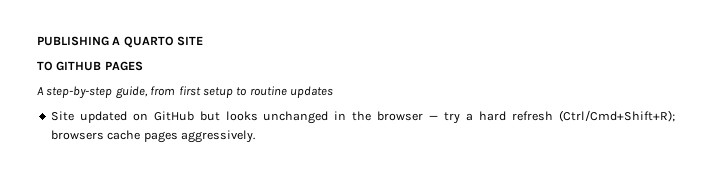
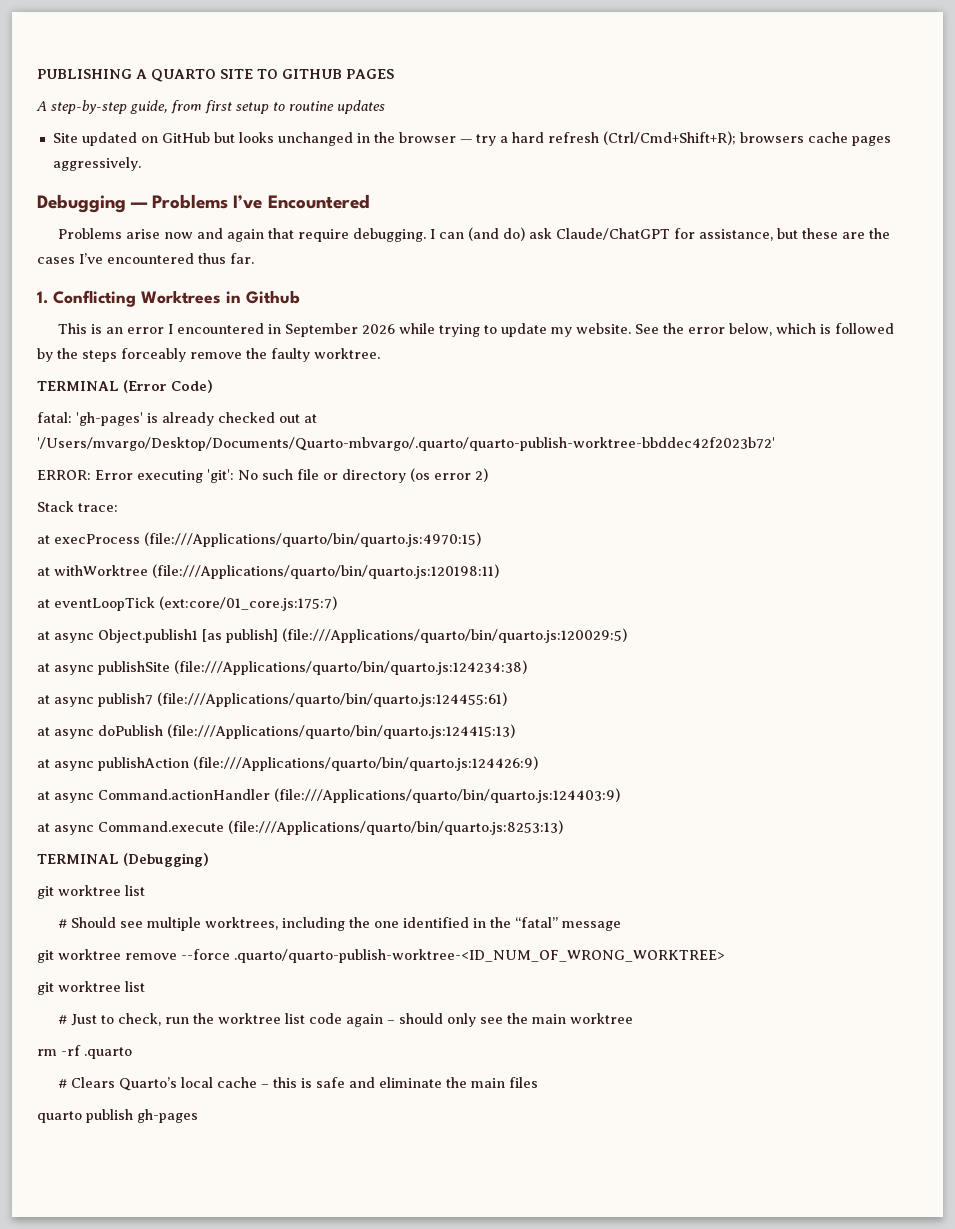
(204, 41) // -> (253, 74) none
(255, 136) none -> [37,194,370,213] [57,227,890,242] [37,253,254,264] [37,290,300,307] [57,323,894,337] [37,348,380,362] [37,380,213,393] [37,412,317,426] [37,437,775,451] [37,468,488,483] [37,501,118,512] [37,532,481,547] [37,564,499,579] [37,596,337,611] [37,628,627,643] [37,660,527,675] [37,692,507,707] [37,724,515,739] [37,756,538,771] [37,788,620,803] [37,820,563,835] [37,853,209,867] [37,885,145,899] [57,917,621,931] [37,949,725,963] [37,981,145,995] [57,1013,633,1027] [37,1045,132,1059] [57,1077,538,1091] [37,1109,198,1123] // Debugging — Problems I’ve Encountered // Problems arise now and again that require debugging. I can (and do) ask Claude/ChatGPT for assistance, but these are the cases I’ve encountered thus far. // 1. Conflicting Worktrees in Github // This is an error I encountered in September 2026 while trying to update my website. See the error below, which is followed by the steps forceably remove the faulty worktree. // TERMINAL (Error Code) // fatal: 'gh-pages' is already checked out at '/Users/mvargo/Desktop/Documents/Quarto-mbvargo/.quarto/quarto-publish-worktree-bbddec42f2023b72' // ERROR: Error executing 'git': No such file or directory (os error 2) // Stack trace: // at execProcess (file:///Applications/quarto/bin/quarto.js:4970:15) // at withWorktree (file:///Applications/quarto/bin/quarto.js:120198:11) // at eventLoopTick (ext:core/01_core.js:175:7) // at async Object.publish1 [as publish] (file:///Applications/quarto/bin/quarto.js:120029:5) // at async publishSite (file:///Applications/quarto/bin/quarto.js:124234:38) // at async publish7 (file:///Applications/quarto/bin/quarto.js:124455:61) // at async doPublish (file:///Applications/quarto/bin/quarto.js:124415:13) // at async publishAction (file:///Applications/quarto/bin/quarto.js:124426:9) // at async Command.actionHandler (file:///Applications/quarto/bin/quarto.js:124403:9) // at async Command.execute (file:///Applications/quarto/bin/quarto.js:8253:13) // TERMINAL (Debugging) // git worktree list // # Should see multiple worktrees, including the one identified in the “fatal” message // git worktree remove --force .quarto/quarto-publish-worktree-<ID_NUM_OF_WRONG_WORKTREE> // git worktree list // # Just to check, run the worktree list code again – should only see the main worktree // rm -rf .quarto // # Clears Quarto’s local cache – this is safe and eliminate the main files // quarto publish gh-pages

